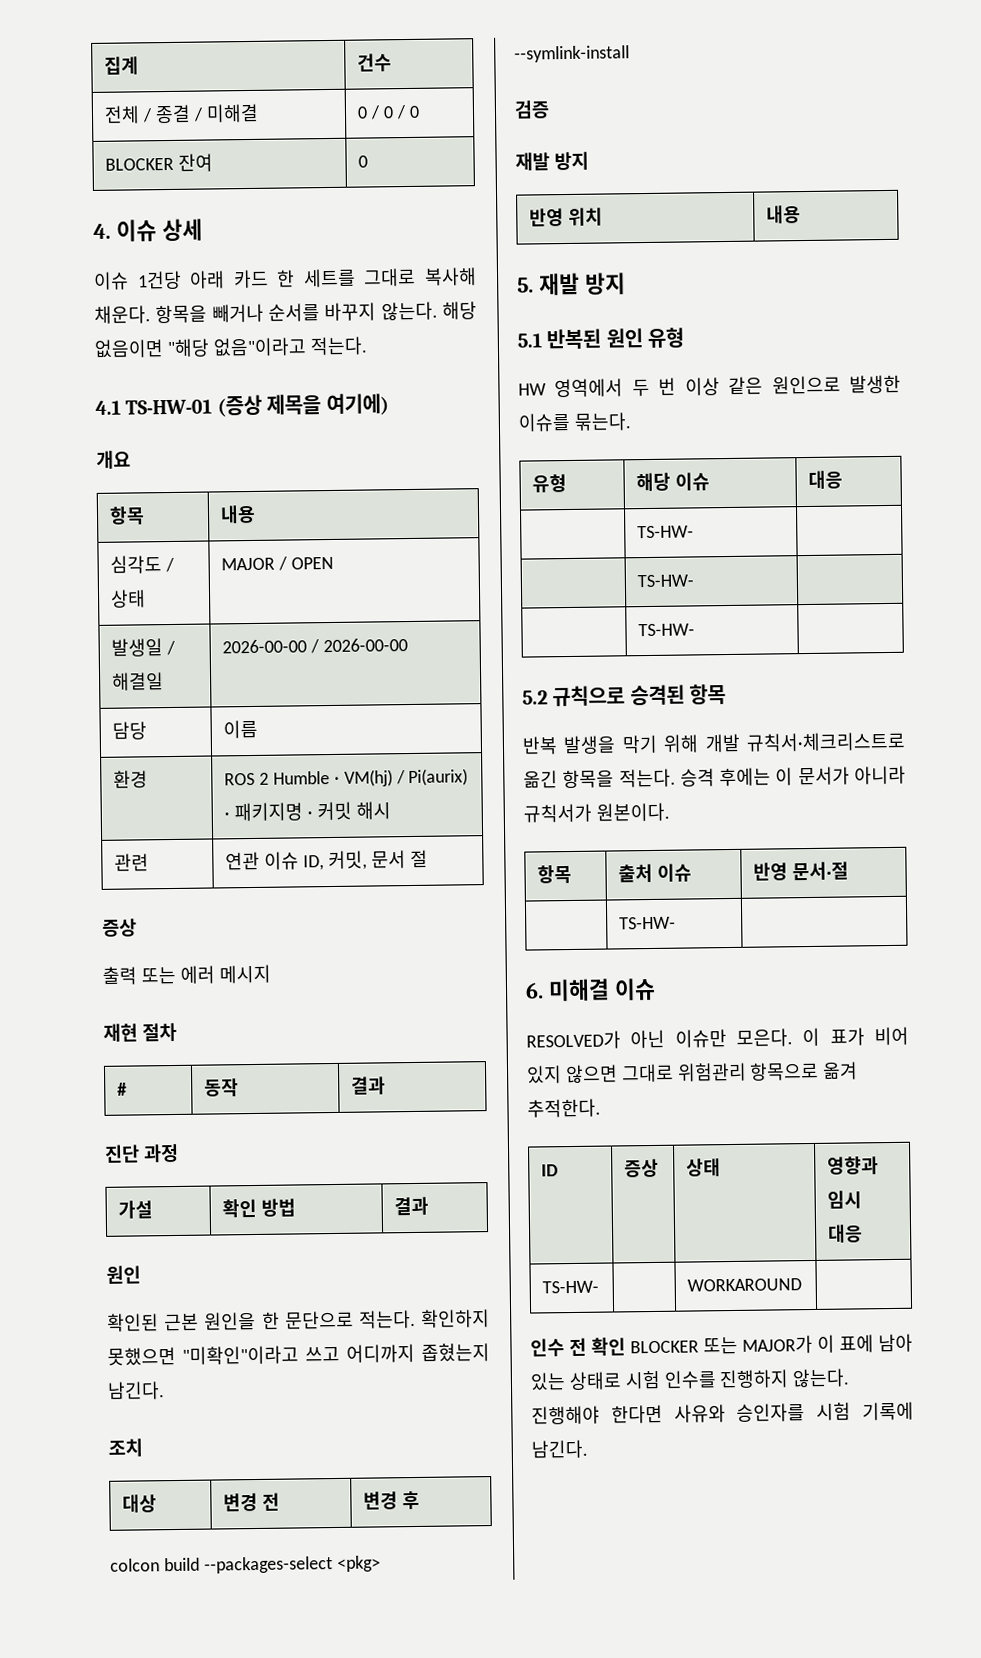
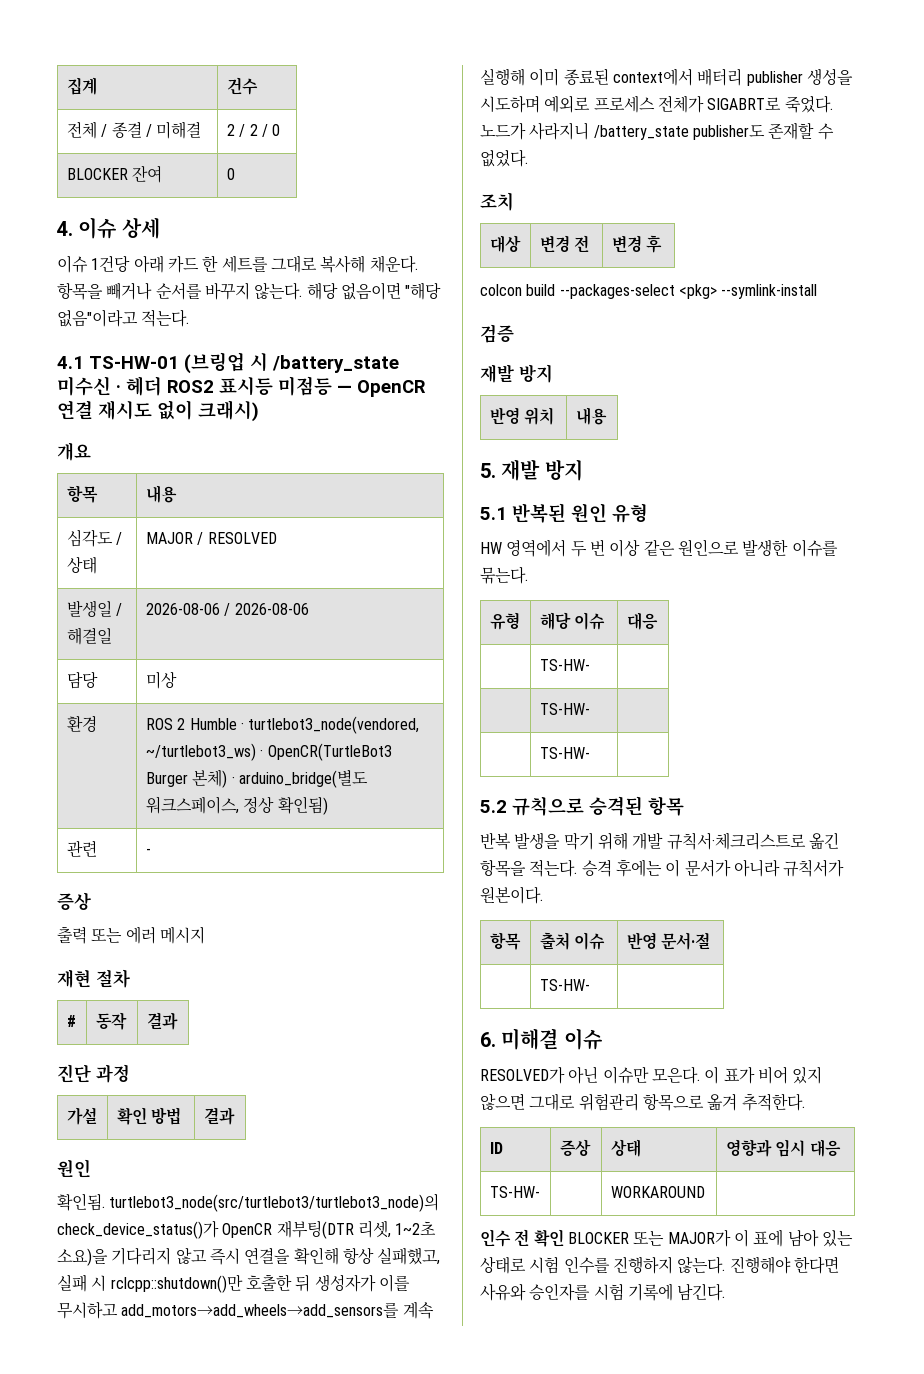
[357,105,395,120] 0 / 0 -> [226,124,258,137] 2 / 2
[216,393,389,418] (증상 제목을 여기에) -> [184,352,399,374] [57,376,426,397] [57,400,259,422] (브링업 시 /battery_state 미수신 · 헤더 ROS2 표시등 미점등 — OpenCR 연결 재시도 없이 크래시)
[291,556,335,570] OPEN -> [207,532,277,544] RESOLVED
[222,638,409,654] 2026-00-00 / 2026-00-00 -> [145,603,309,616] 2026-08-06 / 2026-08-06
[223,719,259,739] 이름 -> [145,671,177,689] 미상
[343,768,469,787] [224,801,391,822] [114,853,150,872] [225,849,428,871] VM(hj) / Pi(aurix) · 패키지명 · 커밋 해시 // 관련 | 연관 이슈 ID, 커밋, 문서 절 -> [248,716,420,734] [145,743,392,761] [145,769,368,788] [145,796,328,815] [66,840,97,857] [145,848,151,855] turtlebot3_node(vendored, ~/turtlebot3_ws) · OpenCR(TurtleBot3 Burger 본체) · arduino_bridge(별도 워크스페이스, 정상 확인됨) // 관련 | -
[107,1309,491,1332] [107,1343,490,1366] [107,1381,165,1400] 확인된 근본 원인을 한 문단으로 적는다. 확인하지 못했으면 "미확인"이라고 쓰고 어디까지 좁혔는지 남긴다. -> [57,1193,440,1212] [57,1220,437,1239] [57,1247,441,1266] [57,1274,410,1293] [57,1301,434,1319] [480,68,853,86] [480,95,833,113] [480,122,834,140] [480,149,528,167] 확인됨. turtlebot3_node(src/turtlebot3/turtlebot3_node)의 check_device_status()가 OpenCR 재부팅(DTR 리셋, 1~2초 소요)을 기다리지 않고 즉시 연결을 확인해 항상 실패했고, 실패 시 rclcpp::shutdown()만 호출한 뒤 생성자가 이를 무시하고 add_motors→add_wheels→add_sensors를 계속 실행해 이미 종료된 context에서 배터리 publisher 생성을 시도하며 예외로 프로세스 전체가 SIGABRT로 죽었다. 노드가 사라지니 /battery_state publisher도 존재할 수 없었다.

